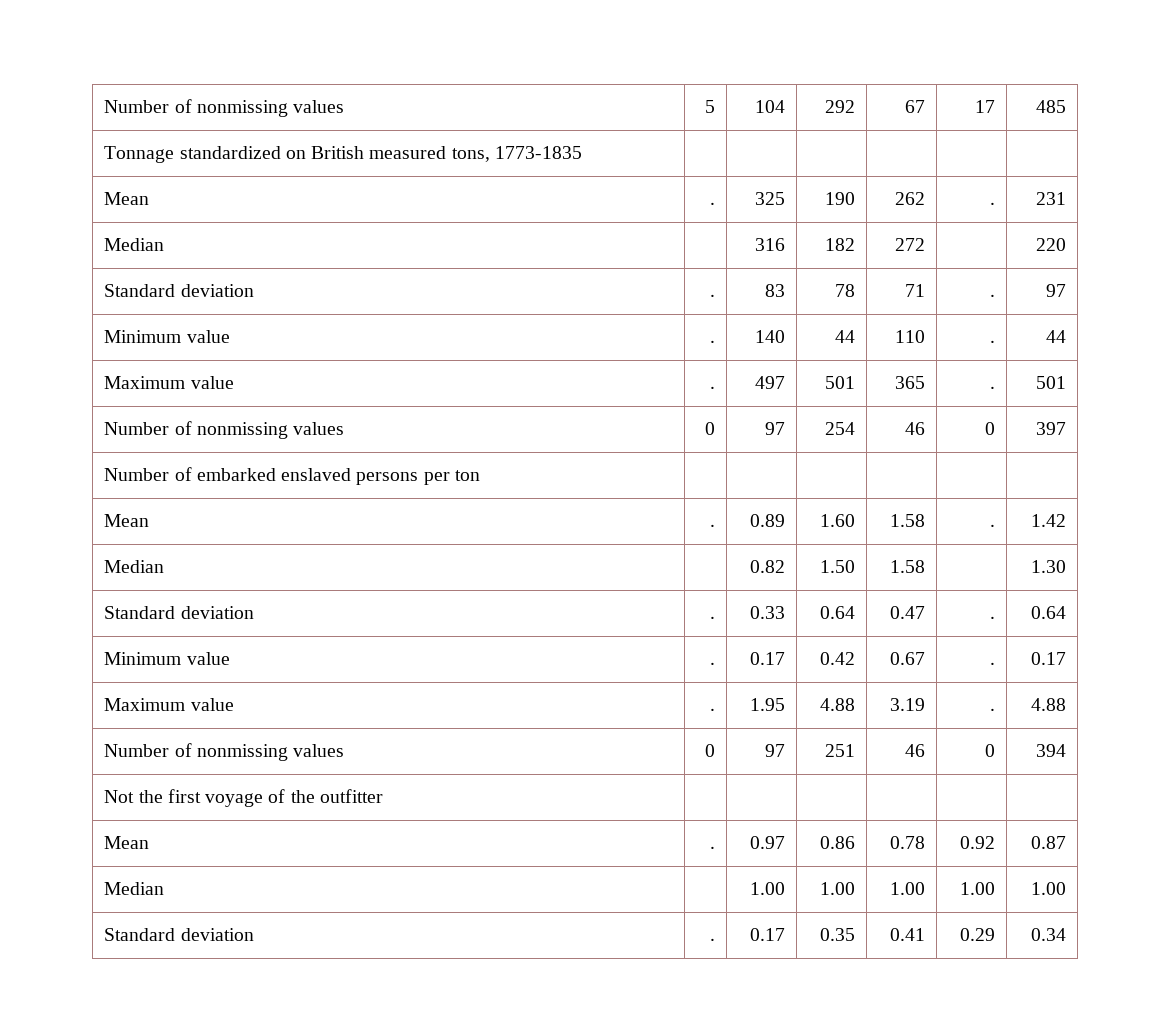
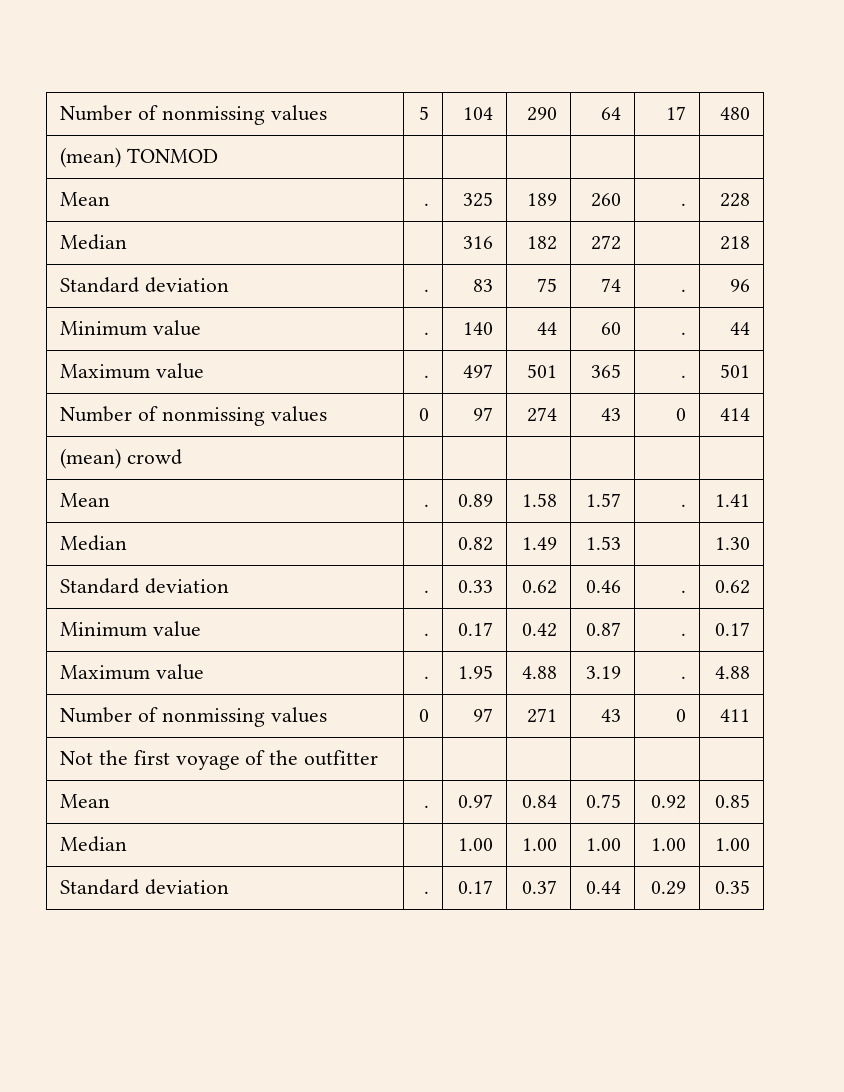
[824,100,855,113] [904,100,925,113] 292 | 67 -> [526,107,557,121] [600,107,621,120] 290 | 64
[1035,100,1066,113] [104,146,582,163] 485 // Tonnage standardized on British measured tons, 1773-1835 -> [719,107,750,120] [60,147,218,168] 480 // (mean) TONMOD
[824,192,855,205] [894,192,925,205] [989,202,995,205] [1035,192,1066,205] 190 | 262 | . | 231 -> [526,193,557,206] [590,193,621,207] [680,203,686,206] [719,193,750,207] 189 | 260 | . | 228
[1035,238,1066,251] 220 -> [719,236,750,250] 218
[834,284,855,297] [904,284,925,297] [989,294,995,297] [1045,284,1066,297] 78 | 71 | . | 97 -> [536,278,557,292] [600,278,621,292] [680,289,686,292] [729,279,750,292] 75 | 74 | . | 96
[894,330,925,343] 110 -> [600,322,621,335] 60
[824,422,855,435] [904,422,925,435] [984,422,995,435] [1035,422,1066,435] [104,467,480,485] 254 | 46 | 0 | 397 // Number of embarked enslaved persons per ton -> [526,407,557,422] [600,408,621,421] [675,408,686,421] [719,408,750,421] [60,448,182,469] 274 | 43 | 0 | 414 // (mean) crowd
[819,514,855,527] [889,514,925,527] [989,524,995,527] [1030,514,1066,527] 1.60 | 1.58 | . | 1.42 -> [521,493,557,507] [585,493,621,507] [680,504,686,507] [714,494,750,507] 1.58 | 1.57 | . | 1.41
[819,560,855,573] [889,560,925,573] 1.50 | 1.58 -> [521,537,557,550] [585,536,621,550] 1.49 | 1.53
[819,606,855,619] [889,606,925,619] [989,616,995,619] [1030,606,1066,619] 0.64 | 0.47 | . | 0.64 -> [521,580,557,594] [585,580,621,593] [680,590,686,593] [714,580,750,594] 0.62 | 0.46 | . | 0.62
[889,652,925,665] 0.67 -> [585,622,621,636] 0.87
[824,744,855,757] [904,744,925,757] [984,744,995,757] [1035,744,1066,757] 251 | 46 | 0 | 394 -> [526,708,557,723] [600,709,621,722] [675,709,686,722] [719,709,750,722] 271 | 43 | 0 | 411
[819,836,855,849] [889,836,925,849] 0.86 | 0.78 -> [521,795,557,808] [585,794,621,808] 0.84 | 0.75
[1030,836,1066,849] 0.87 -> [714,794,750,808] 0.85
[819,928,855,941] [889,928,925,941] 0.35 | 0.41 -> [521,880,557,894] [585,881,621,894] 0.37 | 0.44
[1030,928,1066,941] 0.34 -> [714,880,750,894] 0.35

